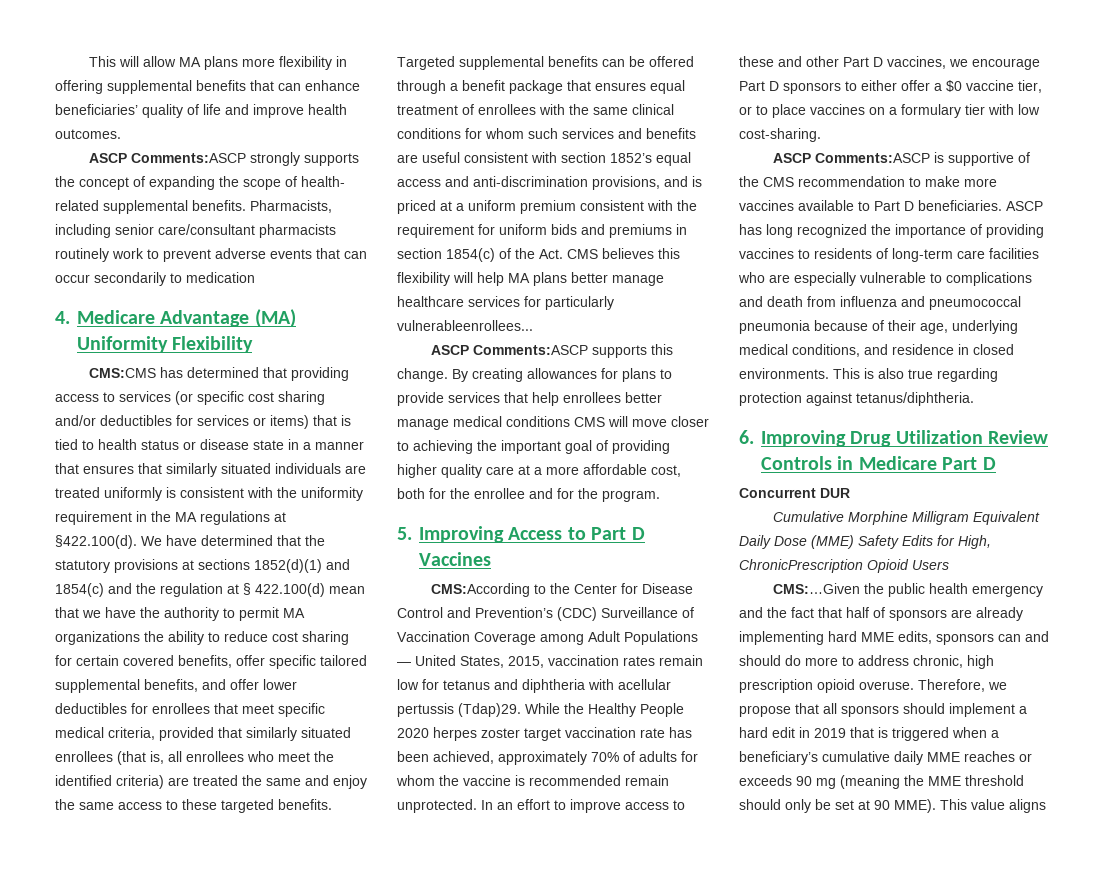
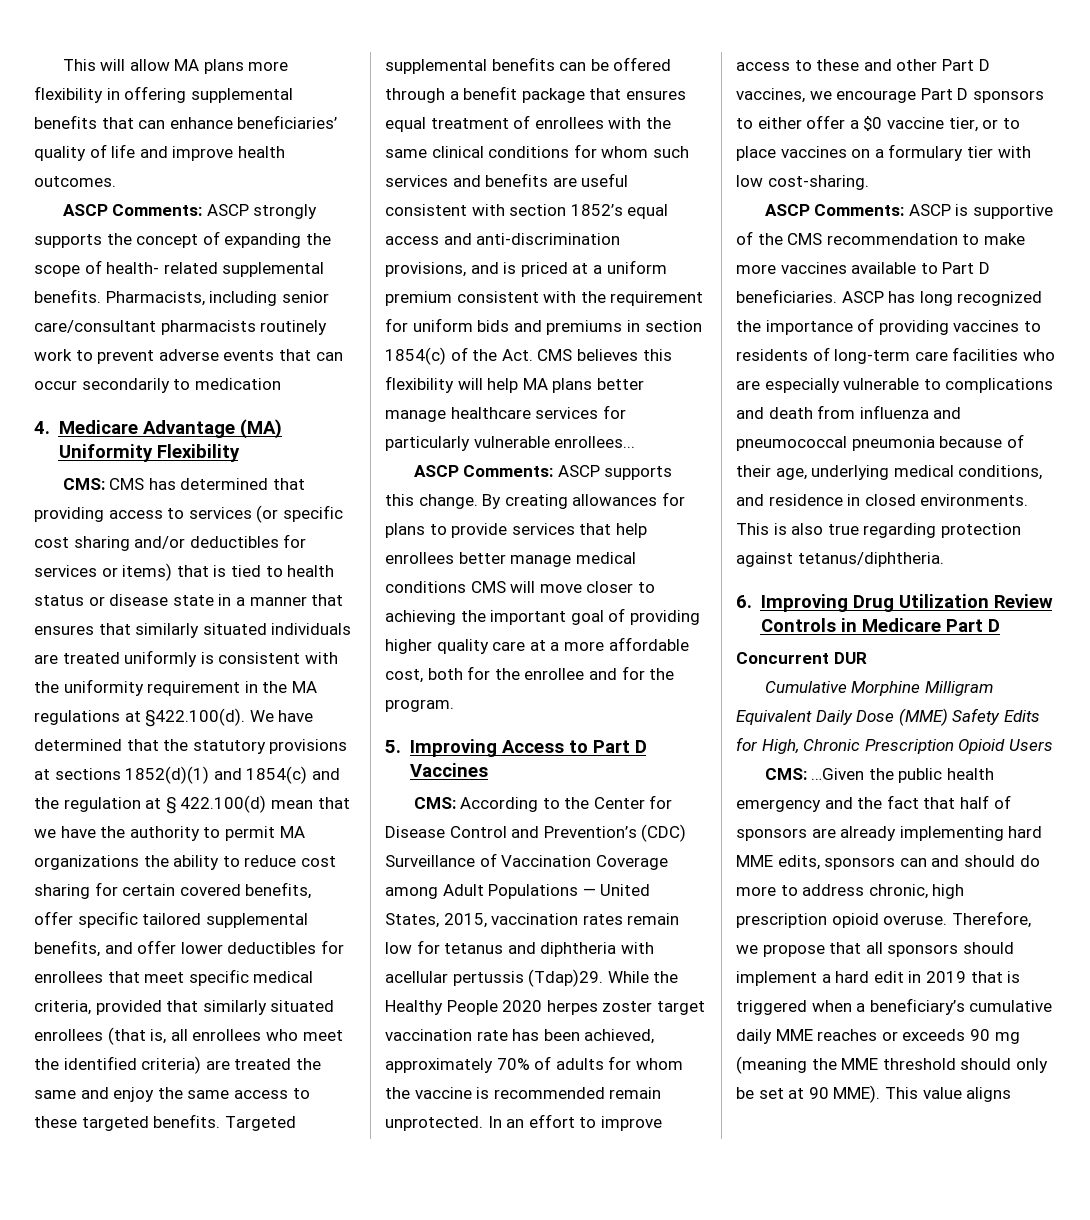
[131,153,247,163] Comments:ASCP -> [112,204,249,216] Comments: ASCP
[89,368,157,378] CMS:CMS -> [62,478,145,490] CMS: CMS
[397,320,533,331] [431,345,589,355] vulnerableenrollees... // ASCP Comments:ASCP -> [473,436,636,448] [413,465,600,477] vulnerable enrollees... // ASCP Comments: ASCP
[431,583,531,597] CMS:According -> [413,797,539,812] CMS: According
[815,153,931,163] Comments:ASCP -> [814,204,951,216] Comments: ASCP
[739,559,863,573] ChronicPrescription -> [803,739,954,754] Chronic Prescription
[773,583,861,594] CMS:…Given -> [764,768,865,780] CMS: …Given

